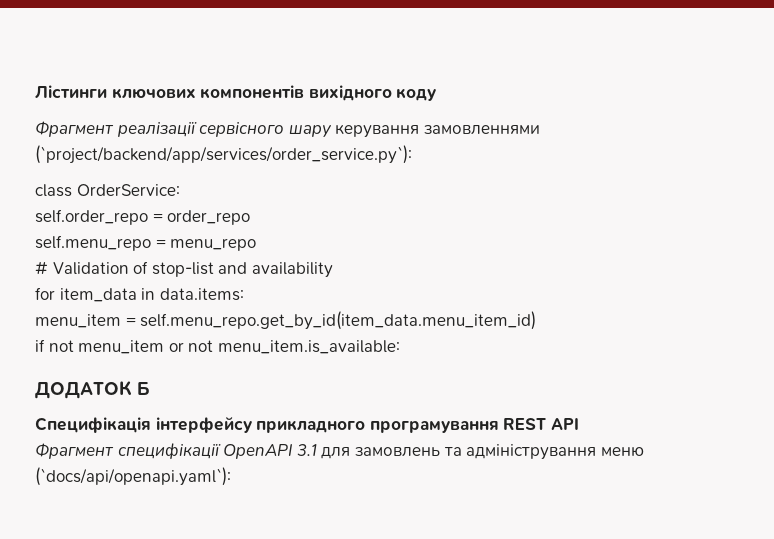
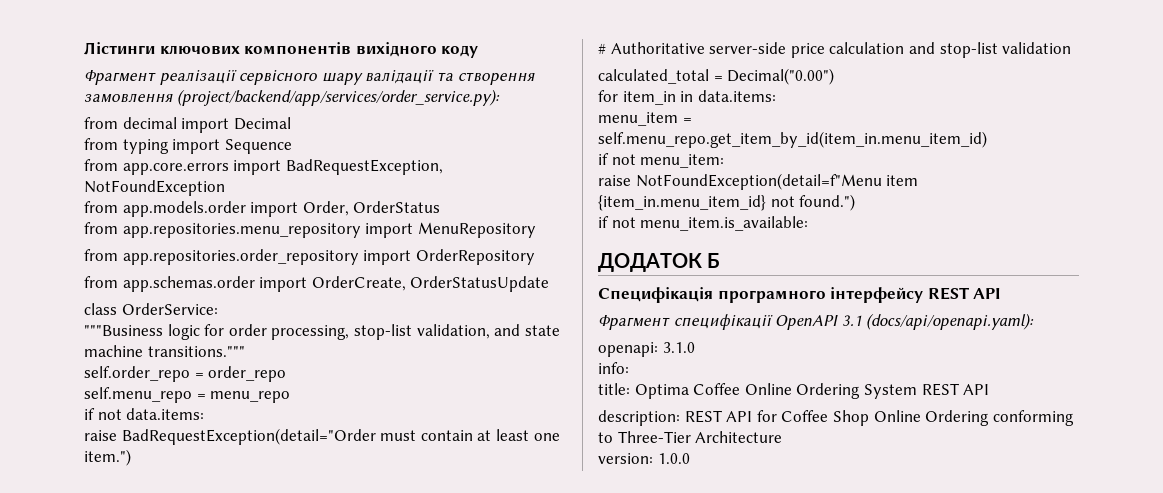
[335,124,540,138] [35,145,412,164] [35,184,180,197] керування замовленнями (`project/backend/app/services/order_service.py`): // class OrderService: -> [365,70,535,85] [84,89,500,106] [84,117,291,133] [84,138,292,154] [84,159,443,175] [84,180,225,196] [84,201,441,217] [84,222,536,238] [84,249,535,265] [84,276,550,292] [84,303,218,315] [84,324,560,340] [84,345,245,357] валідації та створення замовлення (project/backend/app/services/order_service.py): // from decimal import Decimal // from typing import Sequence // from app.core.errors import BadRequestException, NotFoundException // from app.models.order import Order, OrderStatus // from app.repositories.menu_repository import MenuRepository // from app.repositories.order_repository import OrderRepository // from app.schemas.order import OrderCreate, OrderStatusUpdate // class OrderService: // """Business logic for order processing, stop-list validation, and state machine transitions."""
[35,261,333,278] [35,287,137,302] # Validation of stop-list and availability // for item_data -> [84,408,205,420] [84,428,560,445] [84,449,131,466] [598,42,1072,58] [598,68,835,85] [598,90,676,105] if not data.items: // raise BadRequestException(detail="Order must contain at least one item.") // # Authoritative server-side price calculation and stop-list validation // calculated_total = Decimal("0.00") // for item_in
[140,311,537,330] [35,339,184,354] self.menu_repo.get_by_id(item_data.menu_item_id) // if not menu_item or -> [598,131,987,148] [598,153,725,168] [598,173,919,190] [598,194,856,211] [598,216,609,228] self.menu_repo.get_item_by_id(item_in.menu_item_id) // if not menu_item: // raise NotFoundException(detail=f"Menu item {item_in.menu_item_id} not found.") // if
[155,417,499,433] інтерфейсу прикладного програмування -> [717,287,924,303] програмного інтерфейсу
[321,444,644,460] [35,467,231,486] для замовлень та адміністрування меню (`docs/api/openapi.yaml`): -> [866,313,1035,330] [598,342,695,357] [598,362,629,374] [598,383,990,399] [598,410,1074,426] [598,431,783,443] [598,453,690,464] (docs/api/openapi.yaml): // openapi: 3.1.0 // info: // title: Optima Coffee Online Ordering System REST API // description: REST API for Coffee Shop Online Ordering conforming to Three-Tier Architecture // version: 1.0.0

